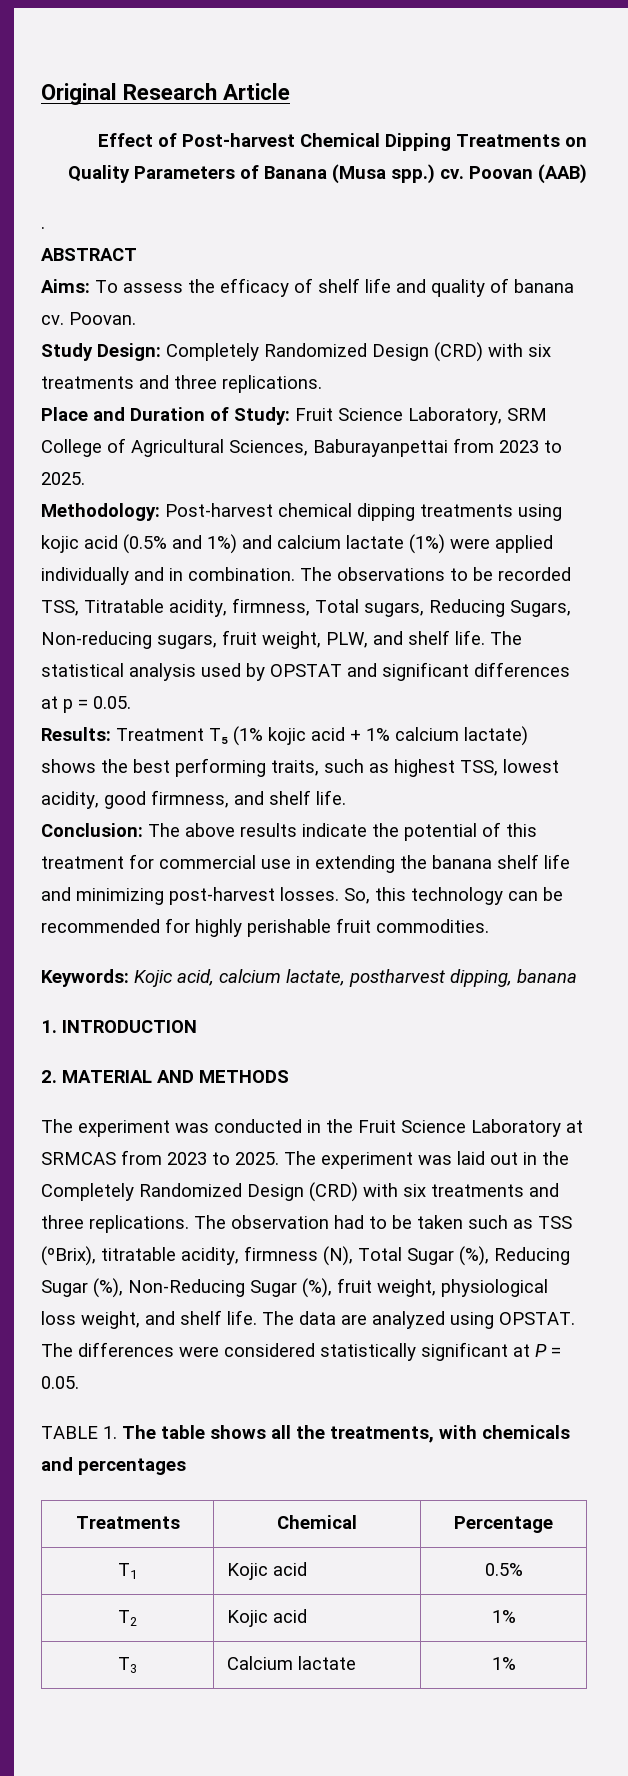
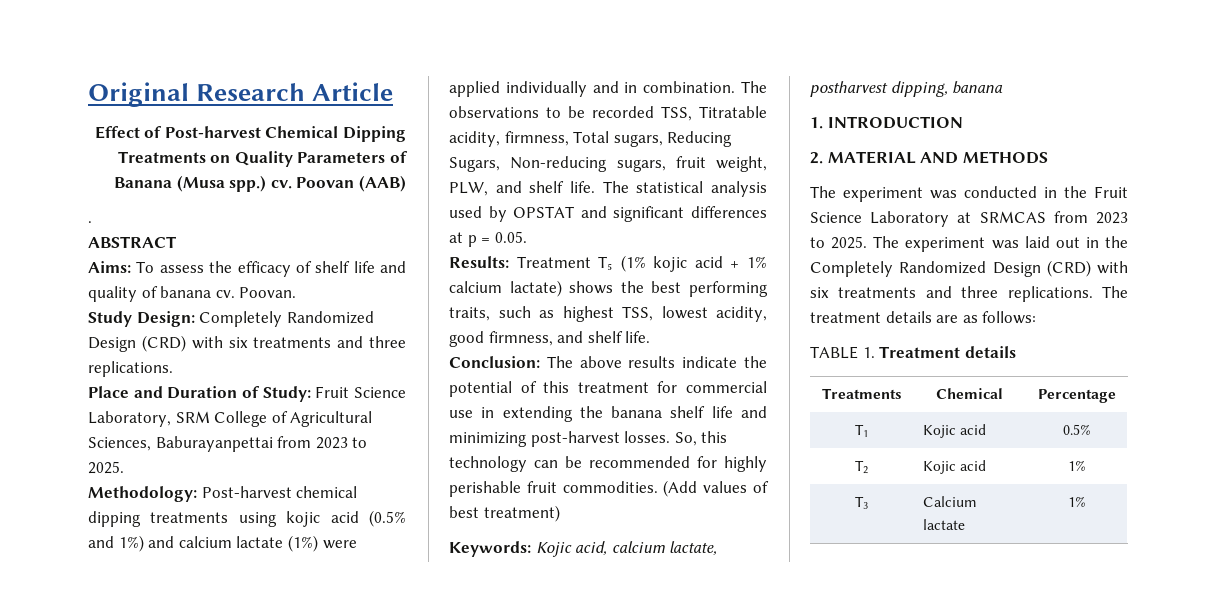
(489, 926) none -> [663,480,769,497] [449,505,560,522] (Add values of best treatment)
[231,1215,572,1229] [41,1246,570,1266] [41,1278,548,1298] [41,1310,575,1329] [41,1342,561,1361] [41,1376,79,1389] [41,1425,570,1443] [41,1457,186,1475] observation had to be taken such as TSS (ºBrix), titratable acidity, firmness (N), Total Sugar (%), Reducing Sugar (%), Non-Reducing Sugar (%), fruit weight, physiological loss weight, and shelf life. The data are analyzed using OPSTAT. The differences were considered statistically significant at P = 0.05. // TABLE 1. The table shows all the treatments, with chemicals and percentages -> [810,311,1037,324] [810,346,1016,359] treatment details are as follows: // TABLE 1. Treatment details

